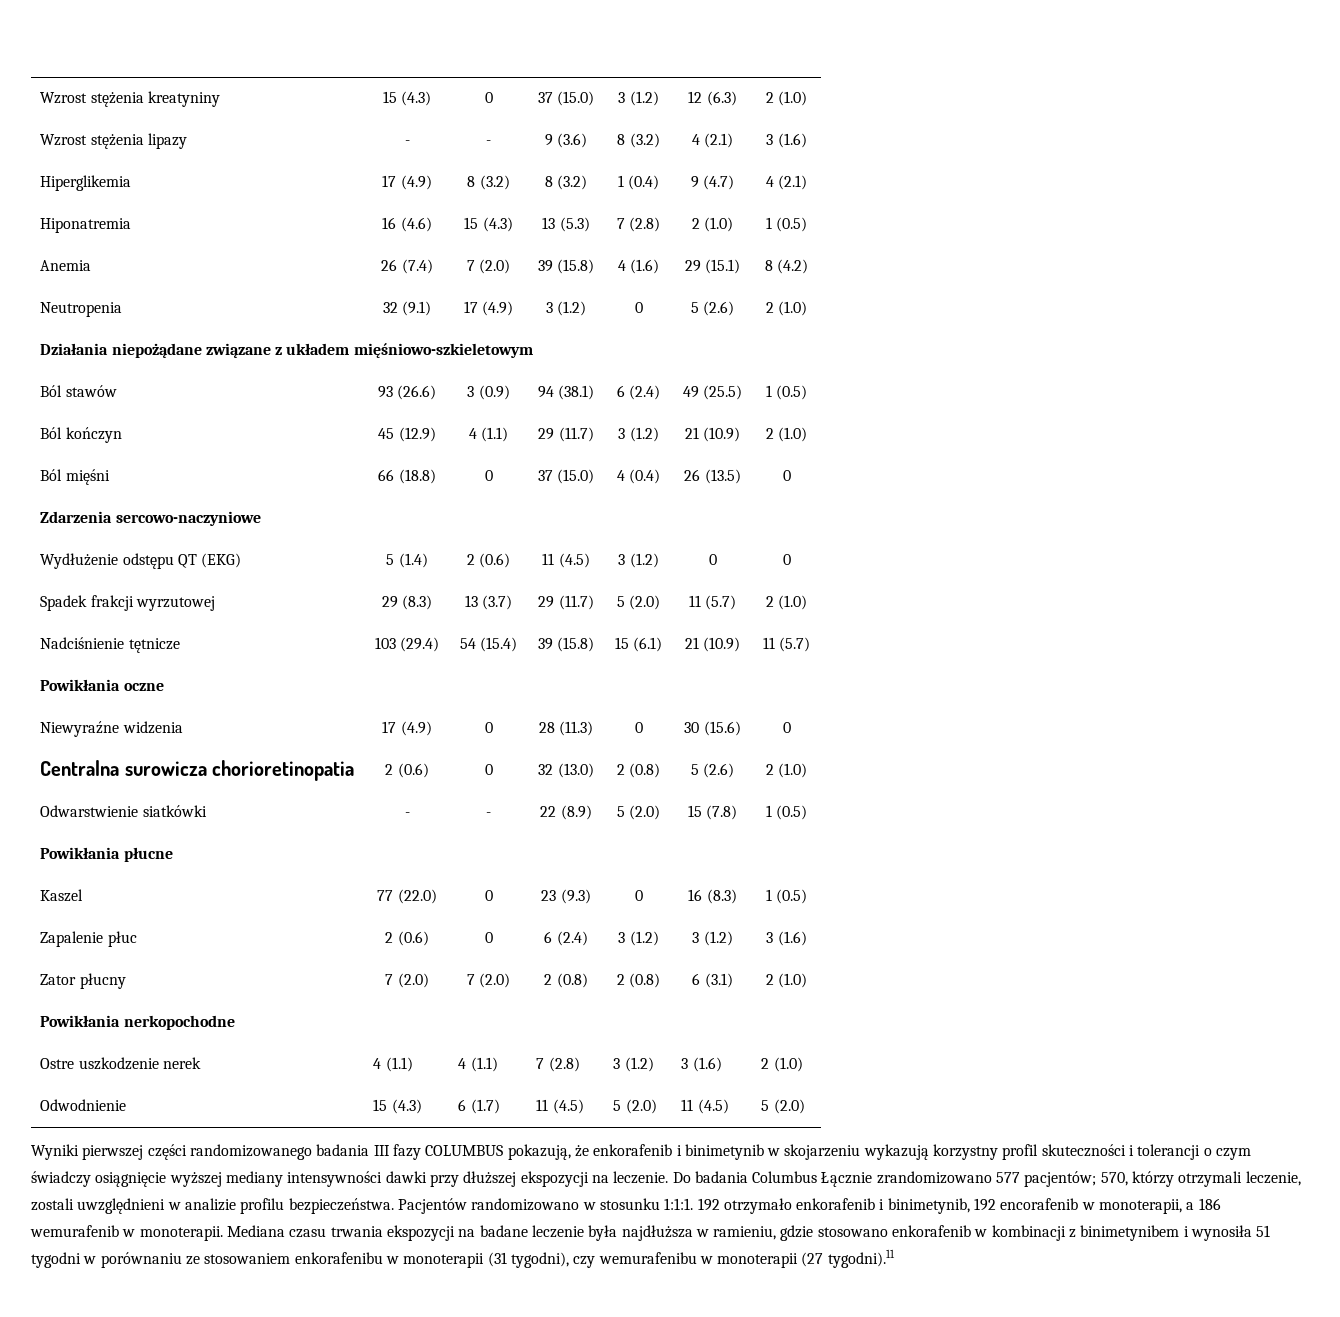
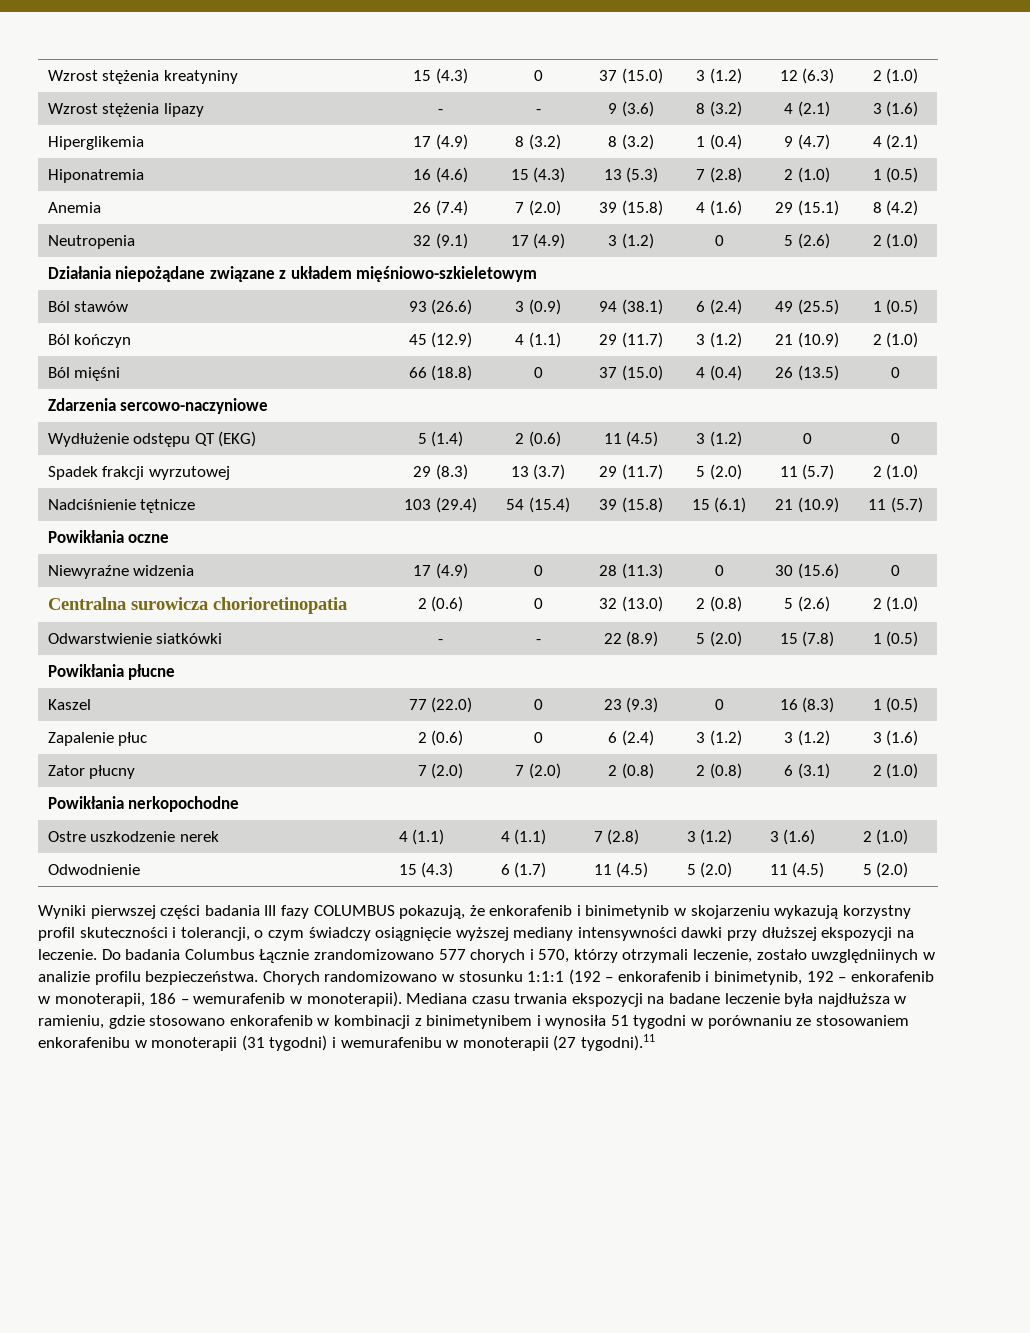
[189,1144,312,1160] randomizowanego -> (201, 912) none
[1137,1144,1201,1160] tolerancji -> [180,927,250,941] tolerancji,
[1024,1171,1097,1187] pacjentów; -> [470,949,534,963] chorych i
[31,1198,166,1214] zostali uwzględnieni -> [756,949,919,963] zostało uwzględniinych
[397,1198,467,1214] Pacjentów -> [262,971,320,985] Chorych
[664,1198,792,1214] 1:1:1. 192 otrzymało -> [527,969,614,985] 1:1:1 (192 –
[1000,1198,1221,1214] encorafenib w monoterapii, a 186 -> [838,971,934,982] [38,993,189,1007] – enkorafenib w monoterapii, 186 –
[139,1226,223,1241] monoterapii. -> [306,991,402,1007] monoterapii).
[510,1252,596,1268] tygodni), czy -> [269,1035,336,1051] tygodni) i

